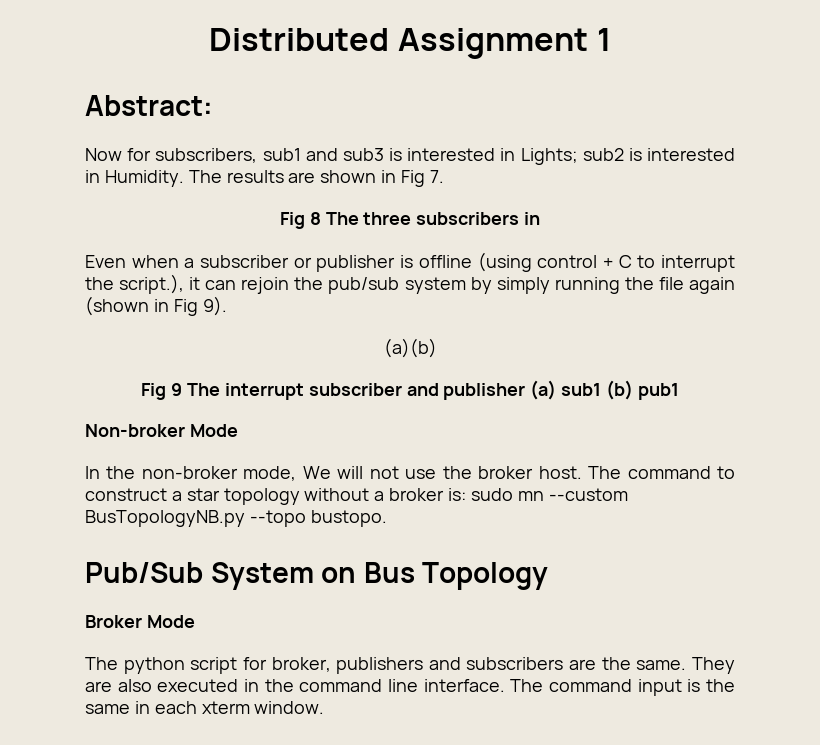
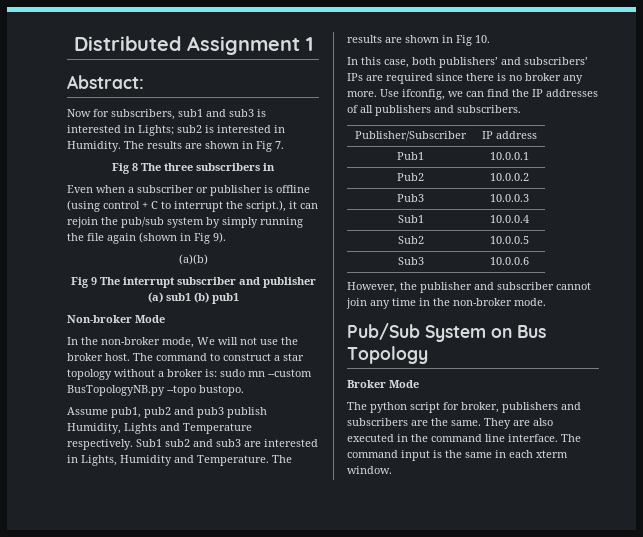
(387, 518) none -> [67,407,267,418] [67,423,252,434] [67,439,318,450] [67,455,292,466] [347,35,490,46] [347,57,588,68] [347,73,583,84] [347,89,598,100] [347,105,521,116] [355,131,467,141] [481,131,537,139] [397,152,424,160] [489,152,529,160] [397,173,424,181] [489,173,529,181] [397,194,424,202] [489,194,529,202] [397,215,424,223] [489,215,529,223] [397,236,424,244] [489,236,529,244] [397,257,424,265] [489,257,529,265] [347,282,591,293] [346,298,546,309] // Assume pub1, pub2 and pub3 publish Humidity, Lights and Temperature respectively. Sub1 sub2 and sub3 are interested in Lights, Humidity and Temperature. The results are shown in Fig 10. // In this case, both publishers’ and subscribers’ IPs are required since there is no broker any more. Use ifconfig, we can find the IP addresses of all publishers and subscribers. // Publisher/Subscriber | IP address // Pub1 | 10.0.0.1 // Pub2 | 10.0.0.2 // Pub3 | 10.0.0.3 // Sub1 | 10.0.0.4 // Sub2 | 10.0.0.5 // Sub3 | 10.0.0.6 // However, the publisher and subscriber cannot join any time in the non-broker mode.

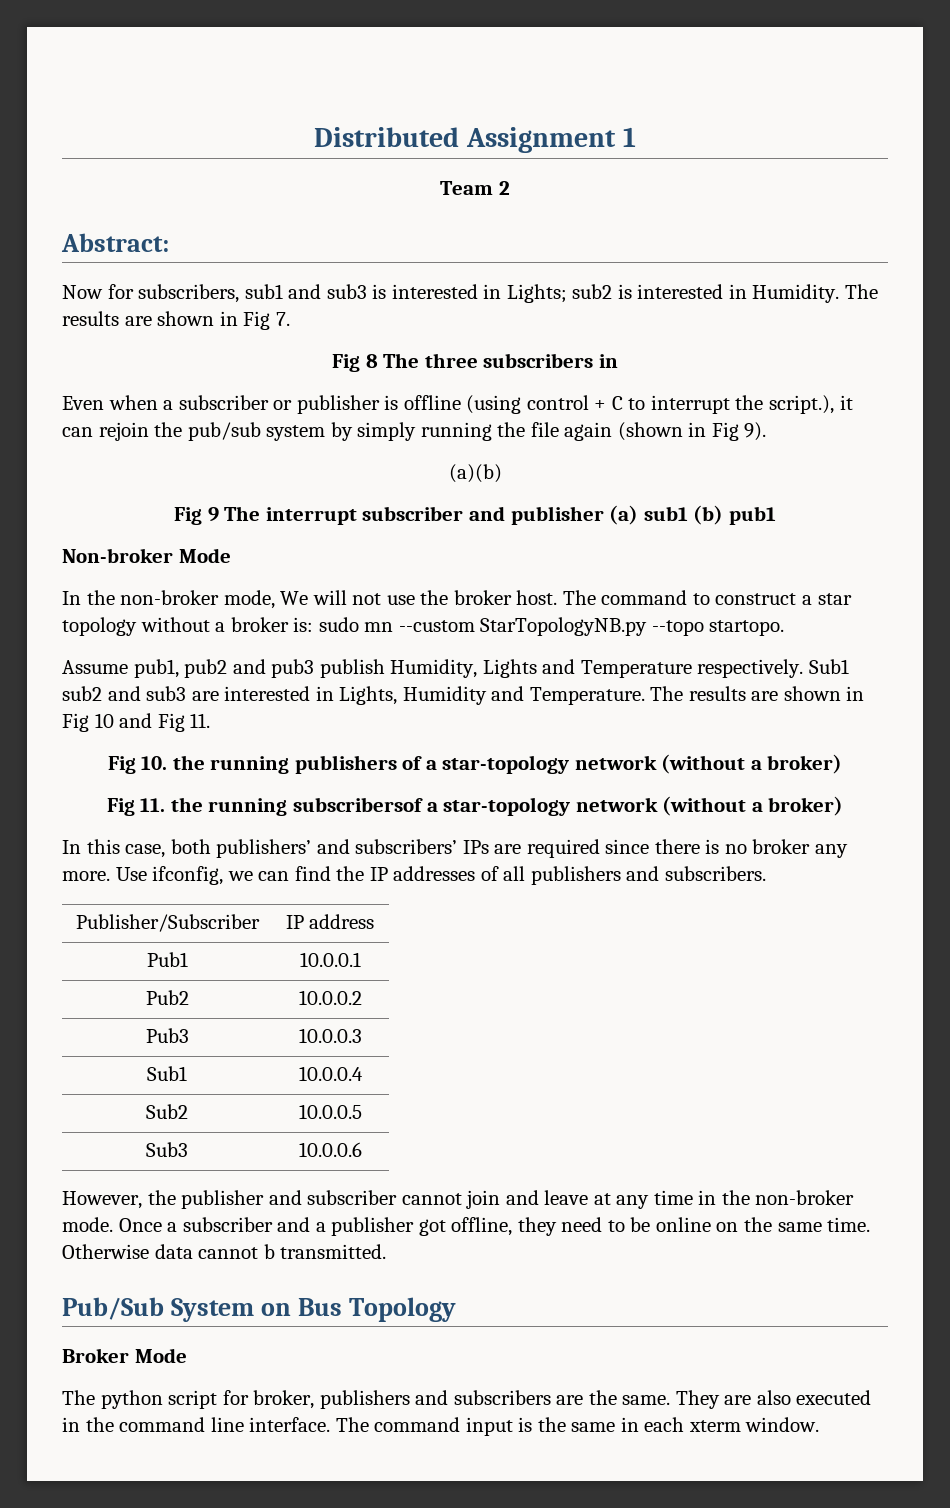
(313, 44) none -> [440,181,510,195] // Team 2
[67,385,244,396] BusTopologyNB.py --topo bustopo. -> [480,617,785,636] StarTopologyNB.py --topo startopo.
[475,35,490,43] 10. -> [94,713,211,732] [107,754,843,774] [106,796,844,816] 10 and Fig 11. // Fig 10. the running publishers of a star-topology network (without a broker) // Fig 11. the running subscribersof a star-topology network (without a broker)
(367, 303) none -> [505,1190,611,1205] and leave at
(546, 302) none -> [118,1217,871,1236] [62,1244,387,1259] Once a subscriber and a publisher got offline, they need to be online on the same time. Otherwise data cannot b transmitted.

